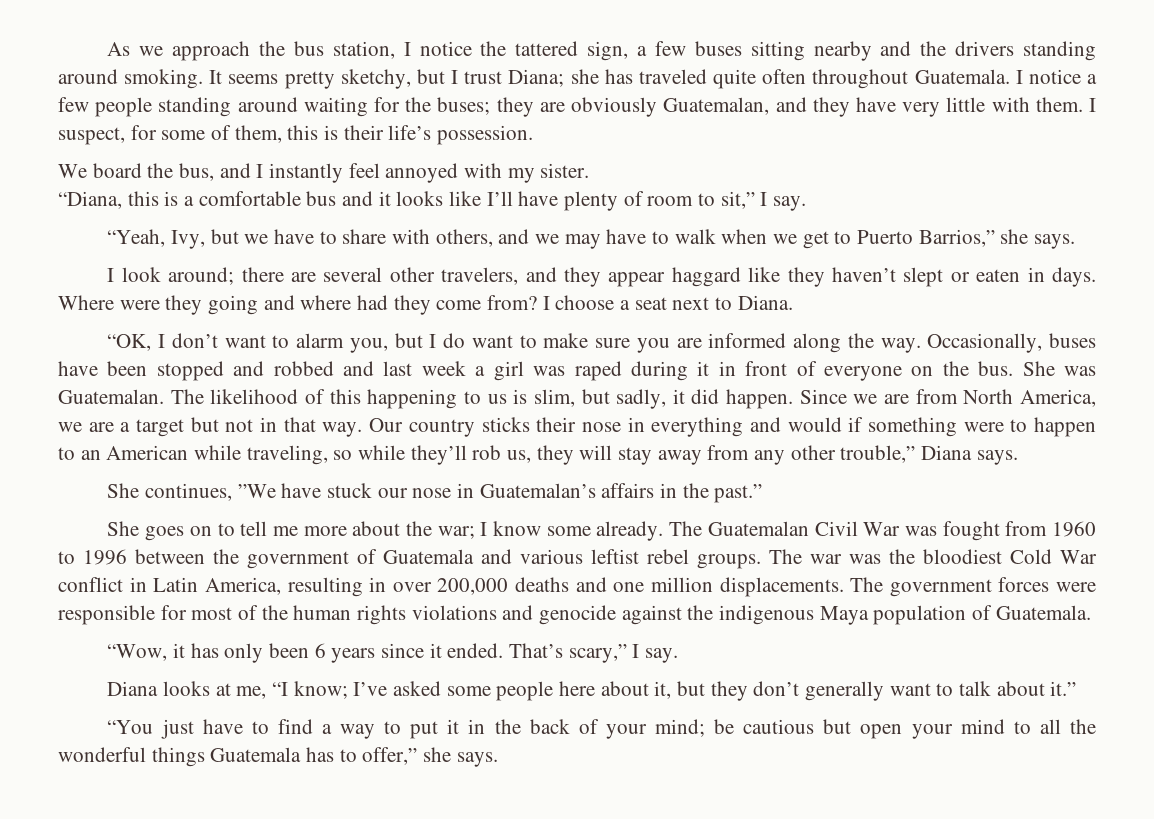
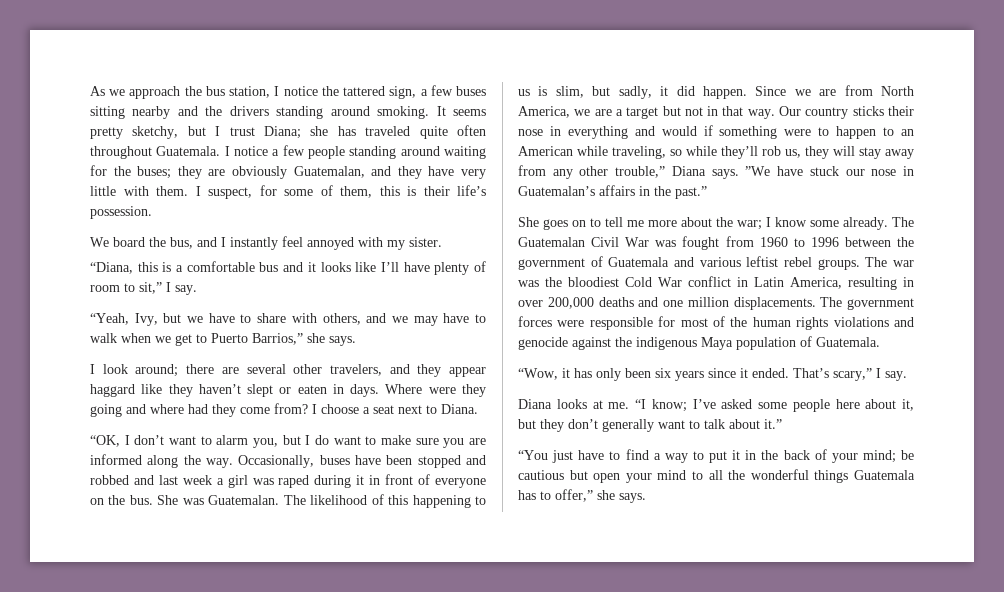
[107,483,233,501] // She continues, -> (739, 174) none
[314,643,326,658] 6 -> [655,368,671,378] six
[236,686,267,699] me, -> [608,402,630,409] me.

